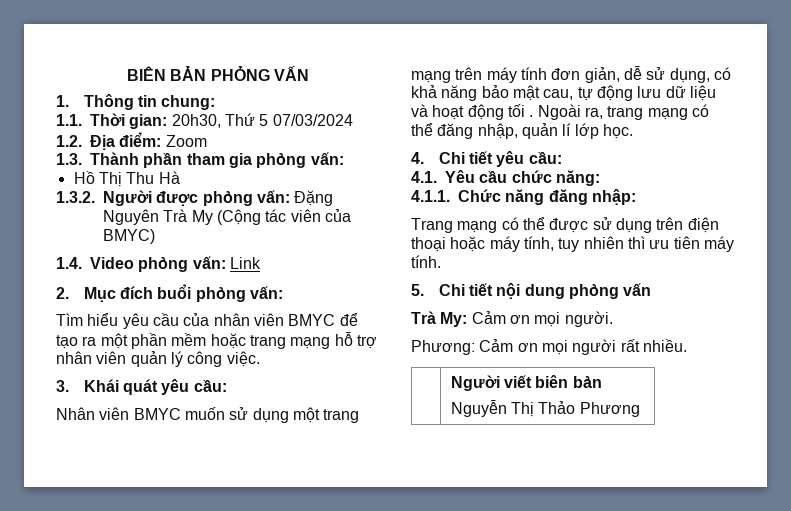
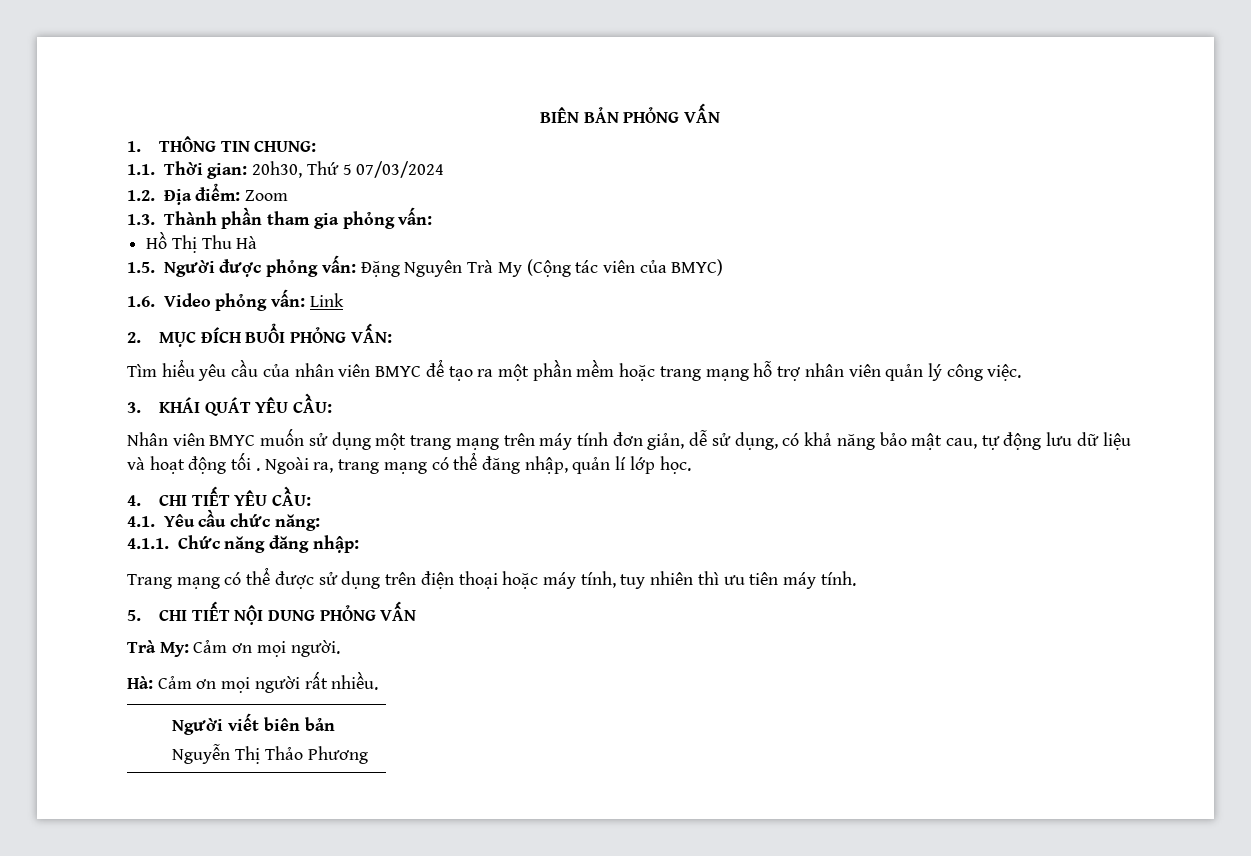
[83,94,216,110] Thông tin chung: -> [158,136,317,152] THÔNG TIN CHUNG:
[56,191,95,203] 1.3.2. -> [127,262,155,273] 1.5.
[56,257,82,269] 1.4. -> [127,296,155,307] 1.6.
[83,284,283,302] Mục đích buổi phỏng vấn: -> [158,323,392,347] MỤC ĐÍCH BUỔI PHỎNG VẤN:
[83,379,227,395] Khái quát yêu cầu: -> [158,393,333,416] KHÁI QUÁT YÊU CẦU:
[438,151,562,167] Chi tiết yêu cầu: -> [158,486,312,506] CHI TIẾT YÊU CẦU:
[438,283,652,299] Chi tiết nội dung phỏng vấn -> [158,601,417,625] CHI TIẾT NỘI DUNG PHỎNG VẤN
[411,340,475,355] Phương: -> [127,676,153,689] Hà:

